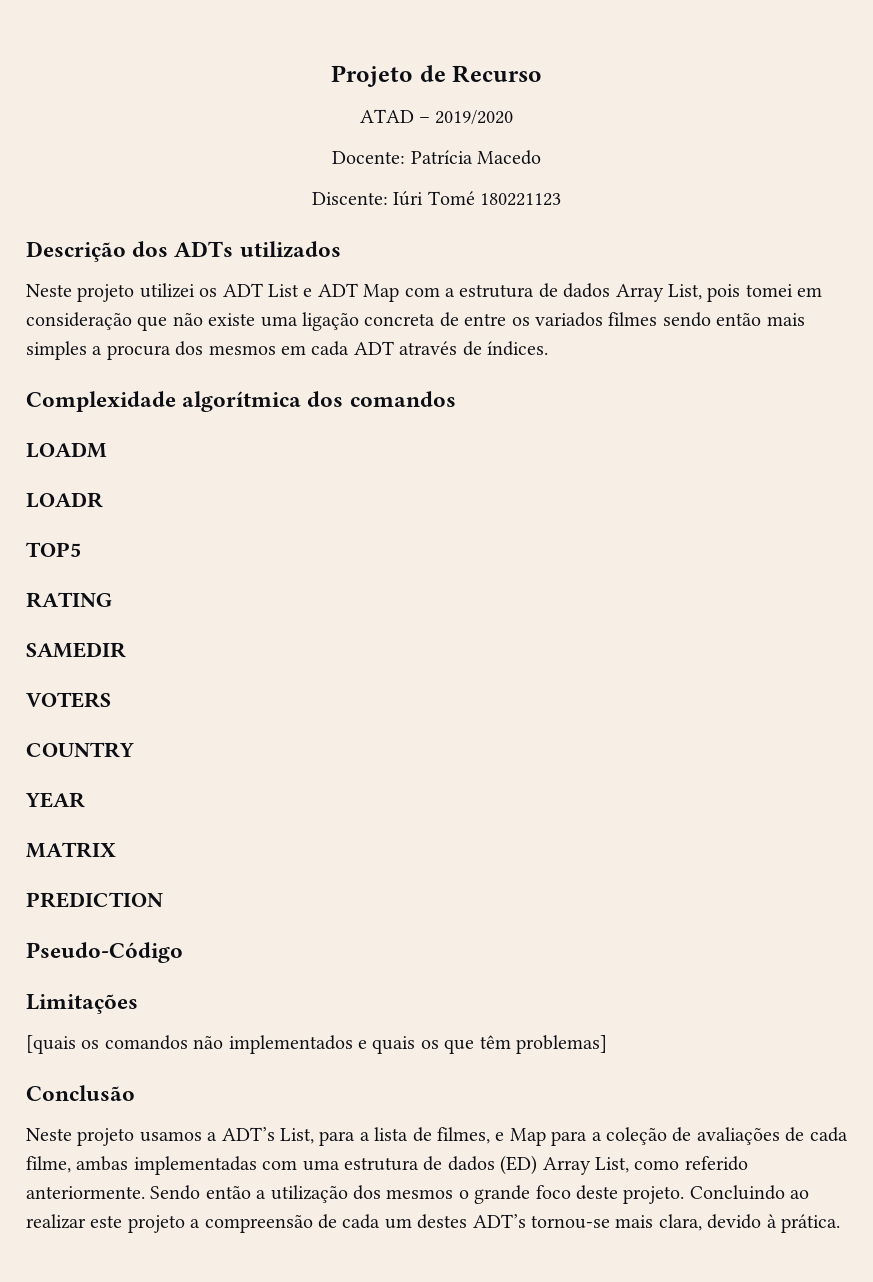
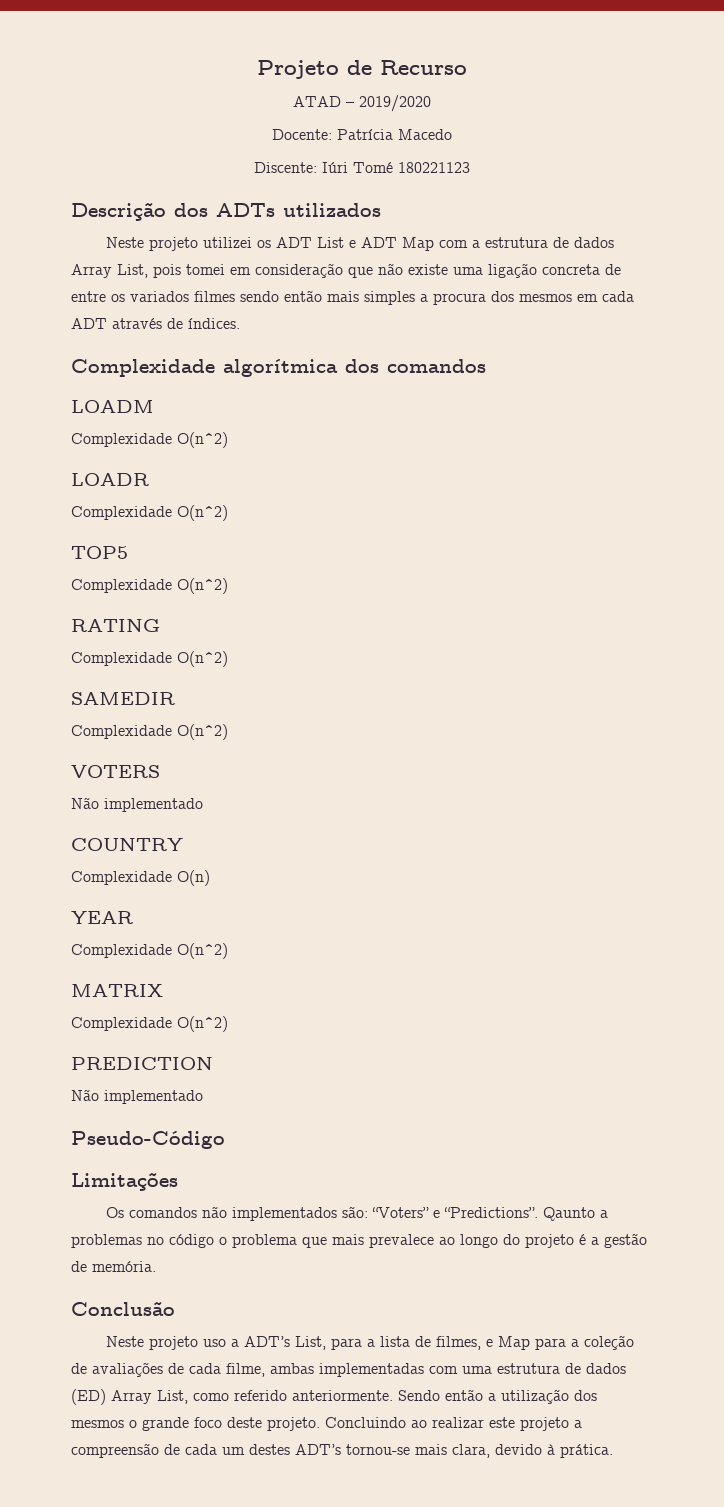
(107, 450) none -> [71,432,228,448] // Complexidade O(n^2)
(103, 500) none -> [71,505,228,521] // Complexidade O(n^2)
(81, 549) none -> [71,578,228,594] // Complexidade O(n^2)
(112, 600) none -> [71,651,228,667] // Complexidade O(n^2)
(126, 650) none -> [71,724,228,740] // Complexidade O(n^2)
(111, 700) none -> [71,797,203,812] // Não implementado
(134, 750) none -> [71,870,210,886] // Complexidade O(n)
(85, 800) none -> [71,943,228,959] // Complexidade O(n^2)
(116, 850) none -> [71,1016,228,1032] // Complexidade O(n^2)
(163, 900) none -> [71,1089,203,1104] // Não implementado
[26,1035,100,1054] [quais os -> [105,1207,124,1218] Os
[358,1035,607,1054] e quais os que têm problemas] -> [341,1206,608,1221] [71,1233,647,1248] [71,1261,156,1272] são: “Voters” e “Predictions”. Qaunto a problemas no código o problema que mais prevalece ao longo do projeto é a gestão de memória.
[139,1131,202,1142] usamos -> [202,1339,226,1347] uso

